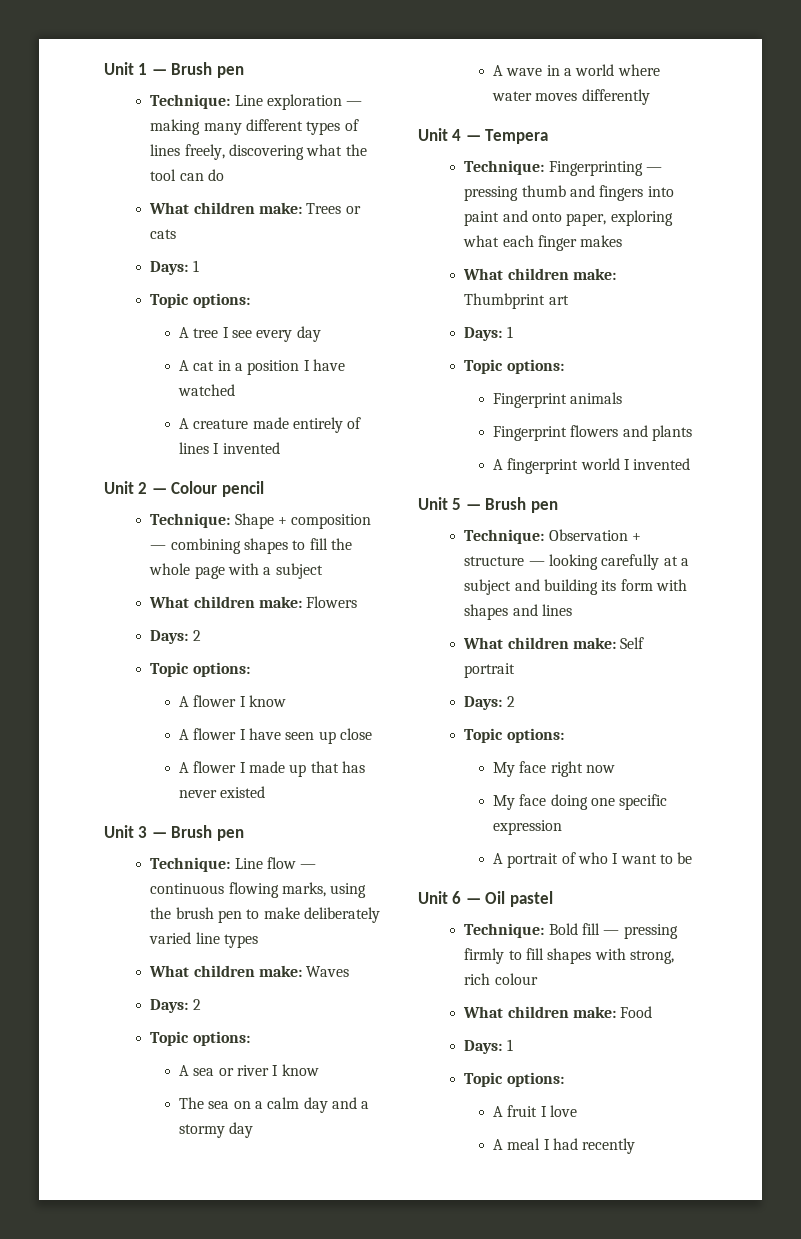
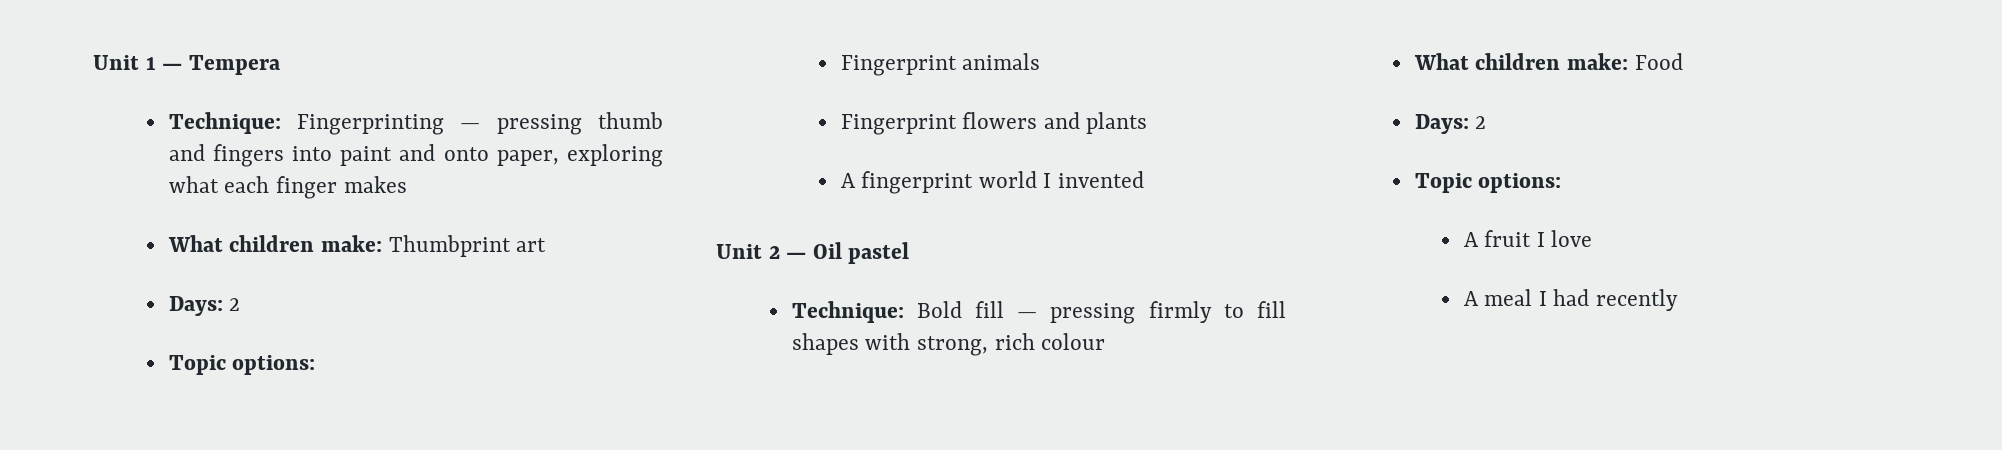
[171,62,244,78] [150,94,363,110] [150,119,359,135] [150,144,367,160] [150,169,224,181] [149,202,361,214] [150,229,177,239] [150,260,199,275] [150,293,250,308] [178,326,321,342] [178,359,345,375] [177,384,235,396] [178,417,362,433] [178,442,280,454] [104,481,264,497] [150,513,372,529] [150,538,352,554] [149,563,323,579] [149,596,358,608] [150,630,201,644] [150,662,250,677] [178,695,286,707] [178,728,372,744] [178,761,365,777] [178,786,266,798] [104,825,244,841] [150,857,317,872] [150,882,367,898] [150,907,380,923] [149,932,258,948] [149,965,350,977] [150,999,201,1013] [150,1031,250,1046] [178,1064,319,1076] [178,1097,370,1113] [178,1122,254,1138] [492,64,660,76] [491,89,650,105] [418,128,481,141] Brush pen // Technique: Line exploration — making many different types of lines freely, discovering what the tool can do // What children make: Trees or cats // Days: 1 // Topic options: // A tree I see every day // A cat in a position I have watched // A creature made entirely of lines I invented // Unit 2 — Colour pencil // Technique: Shape + composition — combining shapes to fill the whole page with a subject // What children make: Flowers // Days: 2 // Topic options: // A flower I know // A flower I have seen up close // A flower I made up that has never existed // Unit 3 — Brush pen // Technique: Line flow — continuous flowing marks, using the brush pen to make deliberately varied line types // What children make: Waves // Days: 2 // Topic options: // A sea or river I know // The sea on a calm day and a stormy day // A wave in a world where water moves differently // Unit 4 — -> (183, 66) none
[506,326,513,338] 1 -> [229,298,241,311] 2
[452,497,558,513] [464,529,641,544] [464,554,689,570] [464,579,687,595] [464,604,572,620] [463,637,645,649] [464,663,516,678] [464,696,515,710] [464,728,564,743] [492,761,615,777] [492,794,668,810] [492,820,562,835] [492,852,693,868] [418,891,462,904] 5 — Brush pen // Technique: Observation + structure — looking carefully at a subject and building its form with shapes and lines // What children make: Self portrait // Days: 2 // Topic options: // My face right now // My face doing one specific expression // A portrait of who I want to be // Unit 6 -> [768,246,780,259] 2
[506,1039,513,1051] 1 -> [1475,116,1487,129] 2

